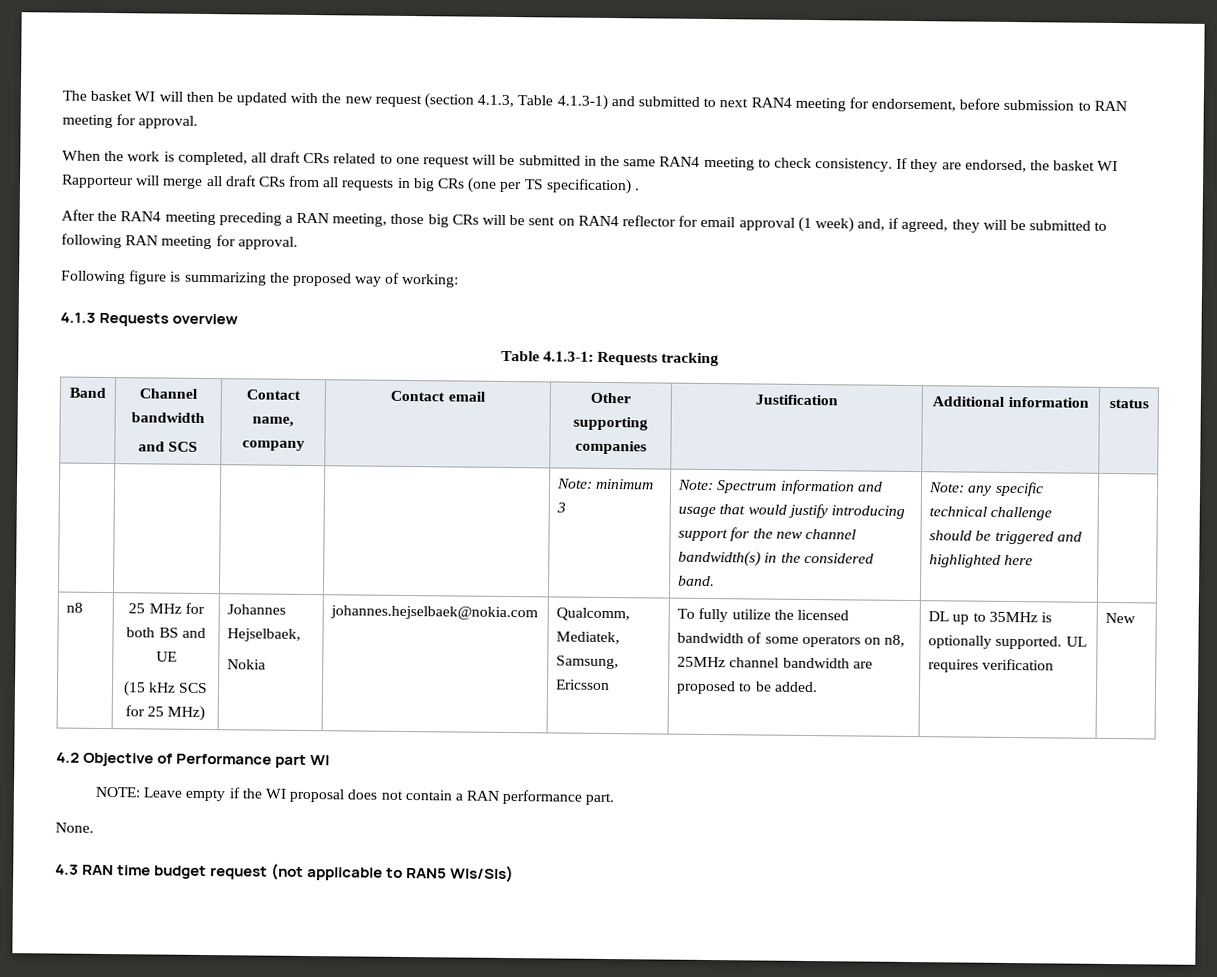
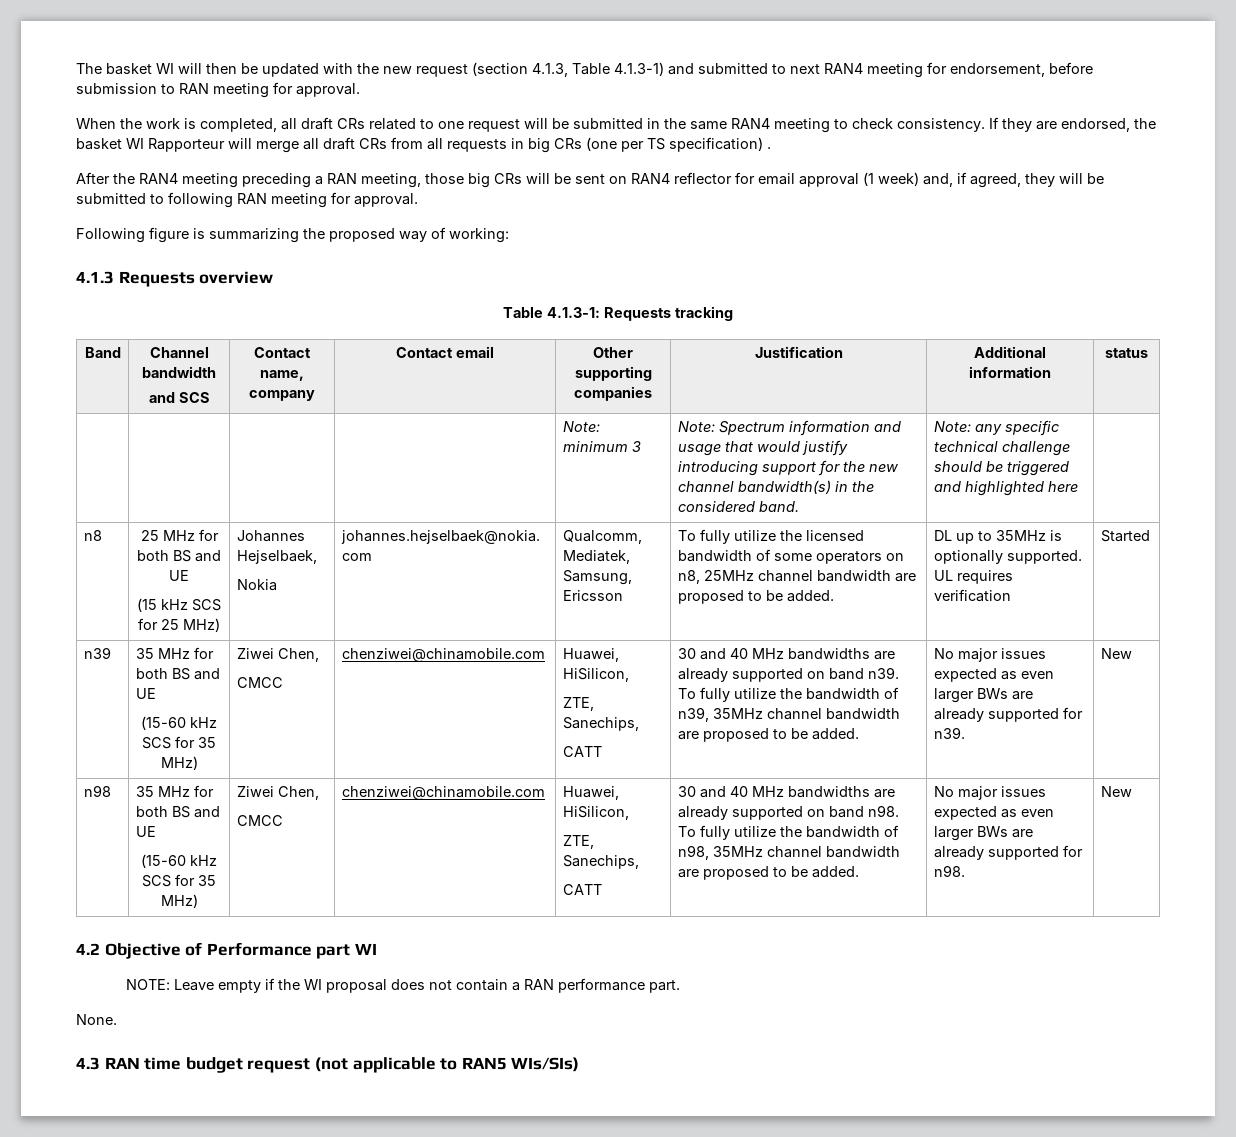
(1055, 664) none -> [1100,530,1150,542] [83,647,111,659] [135,647,214,659] [135,668,220,680] [135,688,156,699] [141,716,217,730] [142,736,216,749] [160,756,198,770] [236,648,319,662] [236,677,283,688] [341,648,545,662] [562,648,619,662] [562,668,629,682] [562,697,594,711] [562,717,639,731] [562,746,602,757] [677,648,895,660] [677,667,899,682] [677,687,899,702] [677,707,900,722] [677,728,859,742] [933,648,1046,662] [933,668,1054,682] [933,688,1033,703] [933,707,1083,722] [933,727,965,739] [1100,648,1132,659] [83,785,111,797] [135,785,214,797] [135,806,220,818] [135,826,156,837] [141,854,217,868] [142,874,216,887] [160,894,198,908] [236,786,319,800] [236,815,283,826] [341,786,545,800] [562,786,619,800] [562,806,629,820] [562,835,594,849] [562,855,639,869] [562,884,602,895] [677,786,895,798] [677,805,899,820] [677,825,899,840] [677,845,900,860] [677,866,859,880] [933,786,1046,800] [933,806,1054,820] [933,826,1033,841] [933,845,1083,860] [933,865,965,877] | Started // n39 | 35 MHz for both BS and UE // (15-60 kHz SCS for 35 MHz) | Ziwei Chen, // CMCC | chenziwei@chinamobile.com | Huawei, HiSilicon, // ZTE, Sanechips, // CATT | 30 and 40 MHz bandwidths are already supported on band n39. To fully utilize the bandwidth of n39, 35MHz channel bandwidth are proposed to be added. | No major issues expected as even larger BWs are already supported for n39. | New // n98 | 35 MHz for both BS and UE // (15-60 kHz SCS for 35 MHz) | Ziwei Chen, // CMCC | chenziwei@chinamobile.com | Huawei, HiSilicon, // ZTE, Sanechips, // CATT | 30 and 40 MHz bandwidths are already supported on band n98. To fully utilize the bandwidth of n98, 35MHz channel bandwidth are proposed to be added. | No major issues expected as even larger BWs are already supported for n98.

